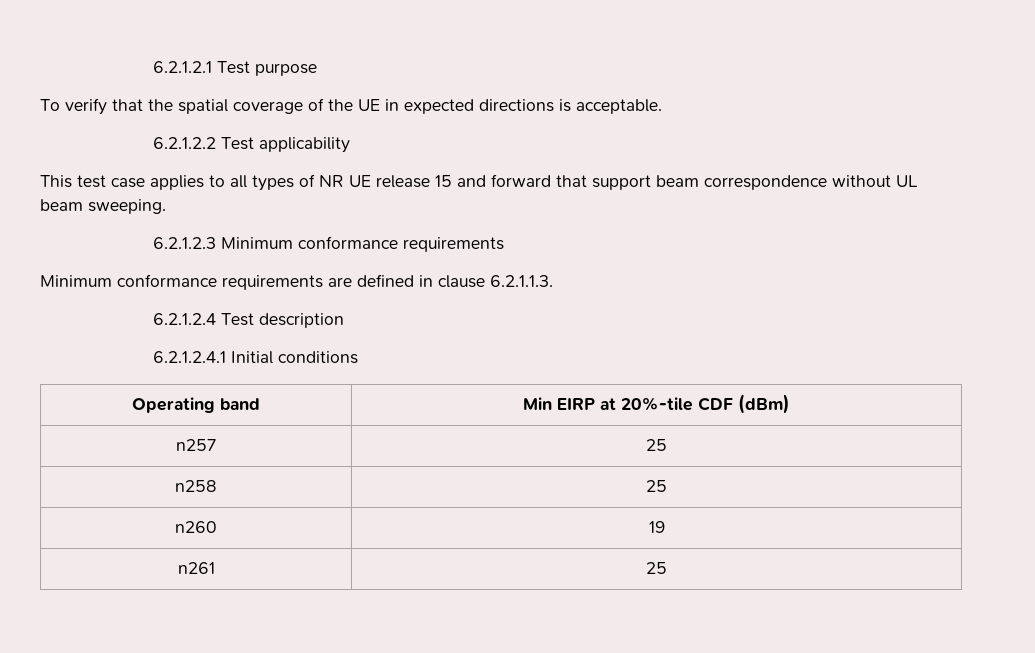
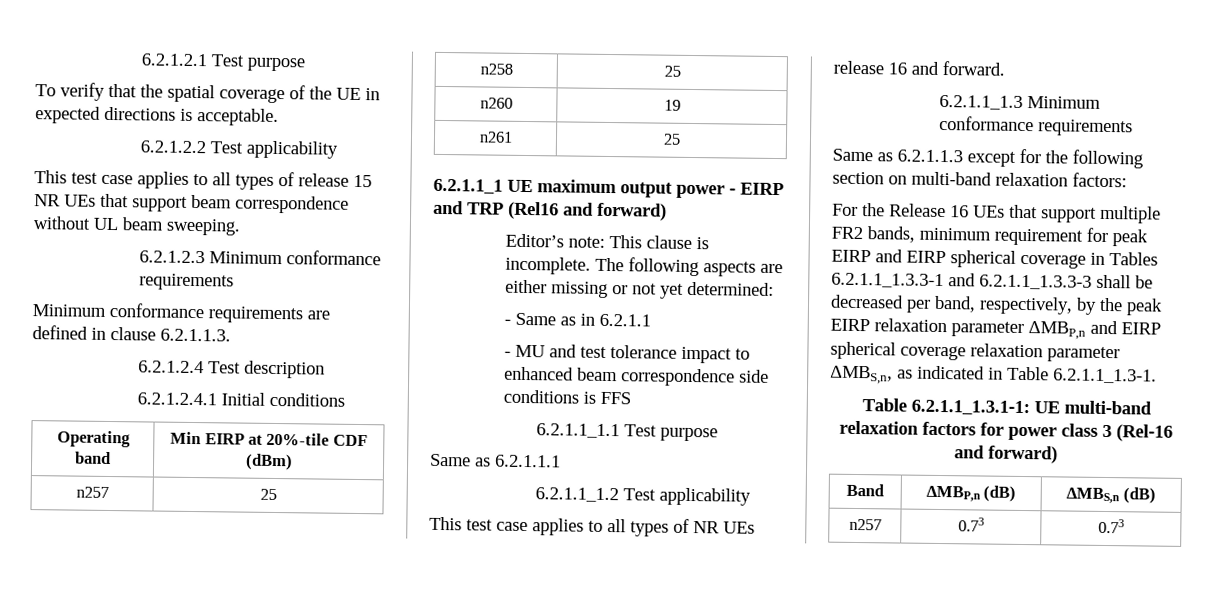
[319,174,551,188] NR UE release 15 and forward -> [298,173,372,188] [34,194,96,207] release 15 NR UEs
(667, 568) none -> [433,178,784,199] [433,200,667,221] [504,233,709,250] [504,256,783,277] [504,279,774,299] [503,312,651,327] [503,344,750,364] [503,366,769,387] [502,389,631,405] [535,423,718,442] [430,453,561,468] [534,487,751,506] [429,516,755,537] [833,60,1005,76] [938,94,1101,110] [938,115,1133,137] [832,148,1143,169] [832,171,1127,188] [832,203,1161,224] [831,226,1148,247] [831,249,1158,269] [831,272,1153,290] [830,294,1163,316] [830,318,1161,340] [830,341,1120,363] [830,365,1157,385] [861,398,1152,416] [839,420,1173,442] [954,445,1058,464] [846,483,884,497] [925,485,1017,502] [1066,487,1156,504] [848,518,882,531] [957,517,985,532] [1097,518,1125,534] // 6.2.1.1_1 UE maximum output power - EIRP and TRP (Rel16 and forward) // Editor’s note: This clause is incomplete. The following aspects are either missing or not yet determined: // - Same as in 6.2.1.1 // - MU and test tolerance impact to enhanced beam correspondence side conditions is FFS // 6.2.1.1_1.1 Test purpose // Same as 6.2.1.1.1 // 6.2.1.1_1.2 Test applicability // This test case applies to all types of NR UEs release 16 and forward. // 6.2.1.1_1.3 Minimum conformance requirements // Same as 6.2.1.1.3 except for the following section on multi-band relaxation factors: // For the Release 16 UEs that support multiple FR2 bands, minimum requirement for peak EIRP and EIRP spherical coverage in Tables 6.2.1.1_1.3.3-1 and 6.2.1.1_1.3.3-3 shall be decreased per band, respectively, by the peak EIRP relaxation parameter ΔMBP,n and EIRP spherical coverage relaxation parameter ΔMBS,n, as indicated in Table 6.2.1.1_1.3-1. // Table 6.2.1.1_1.3.1-1: UE multi-band relaxation factors for power class 3 (Rel-16 and forward) // Band | ΔMBP,n (dB) | ΔMBS,n (dB) // n257 | 0.73 | 0.73

